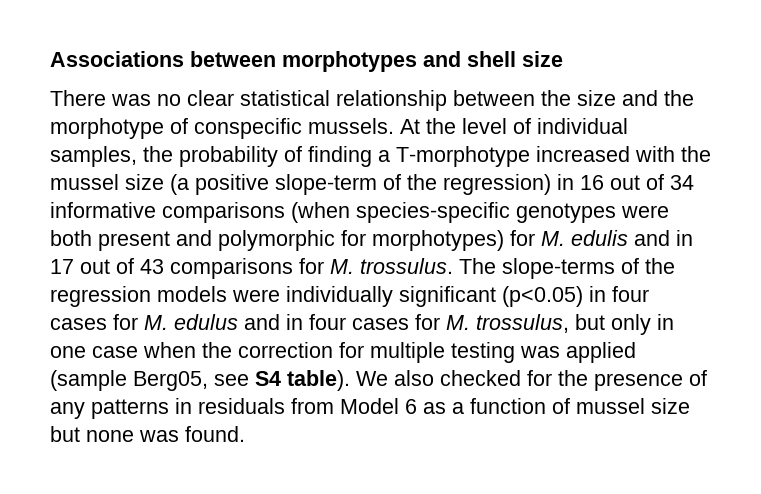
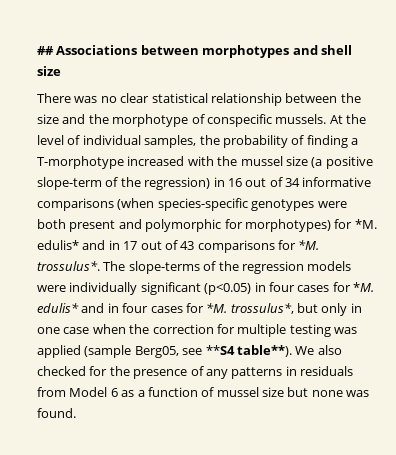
(50, 59) none -> [37,46,54,55] ##
[541,230,628,246] M. edulis -> [354,219,377,229] [37,240,79,250] *M. edulis*
[330,258,453,274] M. trossulus. -> [298,240,320,250] [37,261,100,271] *M. trossulus*.
[144,314,238,330] M. edulus -> [353,282,374,292] [37,303,79,313] *M. edulis*
[446,314,569,333] M. trossulus, -> [206,303,294,314] *M. trossulus*,
[255,370,350,391] S4 table). -> [205,345,292,357] **S4 table**).

